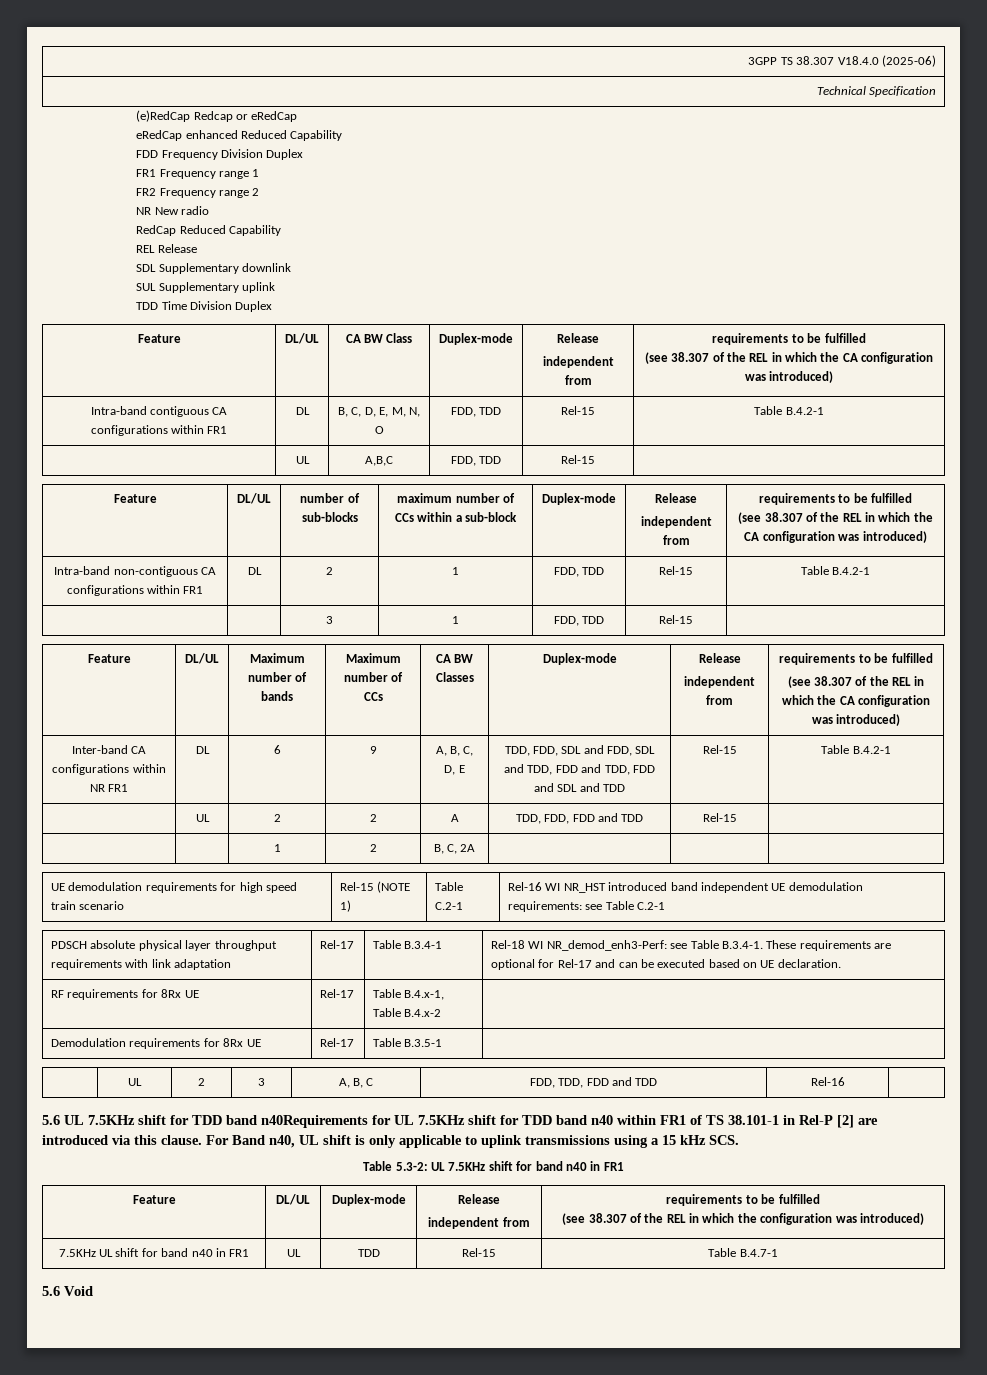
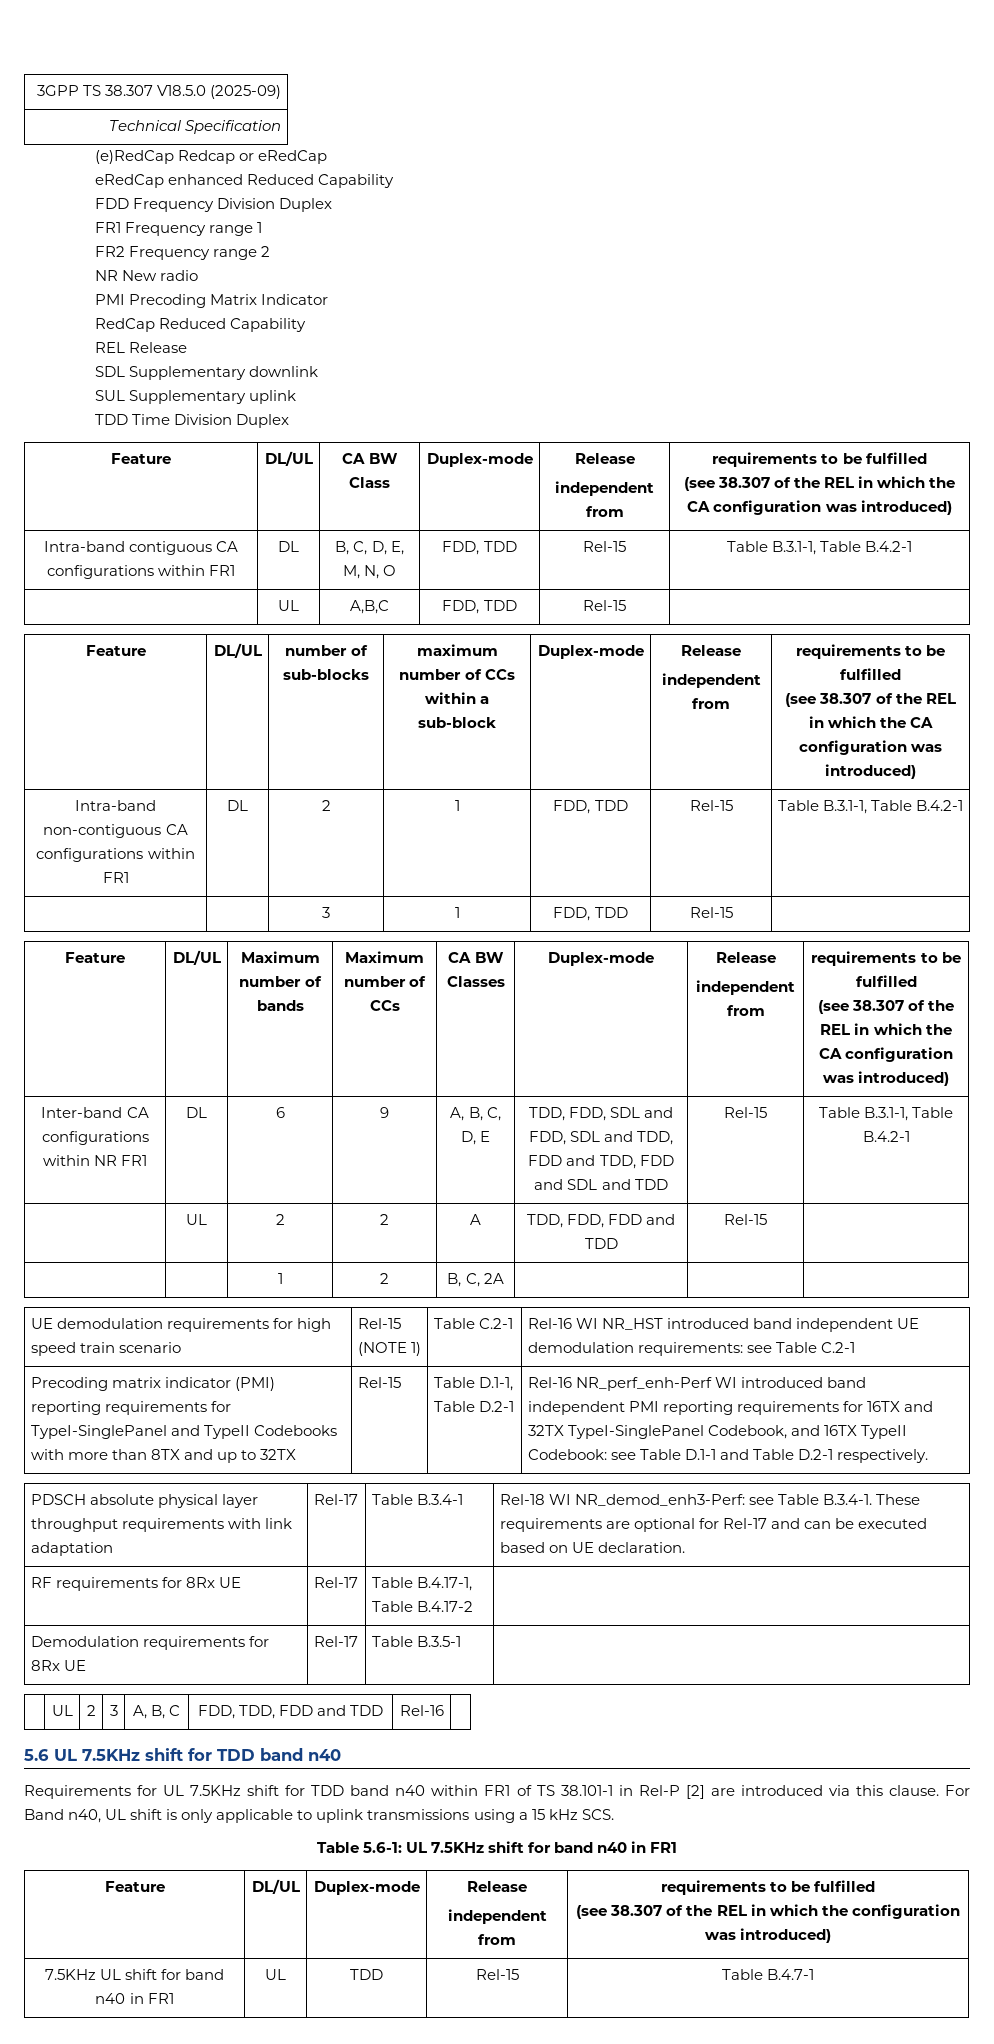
[837,55,936,67] V18.4.0 (2025-06) -> [157,85,282,99] V18.5.0 (2025-09)
(209, 210) none -> [94,294,328,308] // PMI Precoding Matrix Indicator
(783, 410) none -> [771,541,862,555] B.3.1-1, Table
(829, 570) none -> [822,800,913,814] B.3.1-1, Table
(850, 749) none -> [864,1107,954,1121] B.3.1-1, Table
(666, 906) none -> [30,1377,275,1391] [30,1401,231,1415] [30,1425,337,1439] [30,1449,296,1463] [357,1377,401,1388] [433,1377,513,1391] [433,1401,514,1412] [527,1377,866,1391] [527,1401,933,1415] [527,1425,907,1439] [527,1449,928,1463] // Precoding matrix indicator (PMI) reporting requirements for TypeI-SinglePanel and TypeII Codebooks with more than 8TX and up to 32TX | Rel-15 | Table D.1-1, Table D.2-1 | Rel-16 NR_perf_enh-Perf WI introduced band independent PMI reporting requirements for 16TX and 32TX TypeI-SinglePanel Codebook, and 16TX TypeII Codebook: see Table D.1-1 and Table D.2-1 respectively.
[404,990,445,1000] [373,1008,442,1017] B.4.x-1, Table B.4.x-2 -> [416,1577,472,1591] [371,1601,473,1612] B.4.17-1, Table B.4.17-2
[261,1115,368,1128] n40Requirements -> [308,1749,341,1761] [24,1785,131,1799] n40 // Requirements
[395,1162,428,1171] 5.3-2: -> [362,1842,402,1853] 5.6-1:
[42,1286,93,1296] // 5.6 Void -> (815, 1974) none

